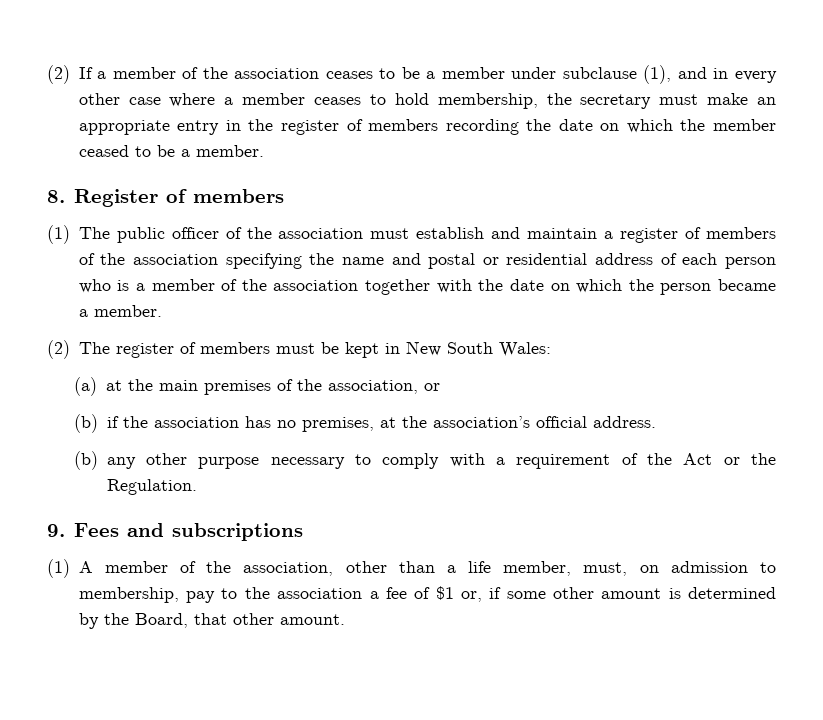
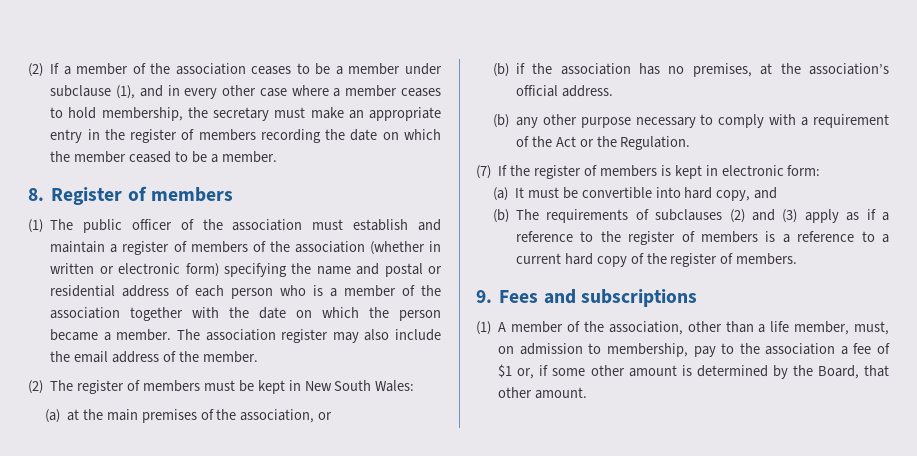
(219, 259) none -> [369,241,441,255] [50,263,219,277] (whether in written or electronic form)
(162, 311) none -> [177,329,441,343] [50,351,258,363] The association register may also include the email address of the member.
(197, 487) none -> [476,165,821,179] [492,187,778,201] [492,209,889,223] [515,231,889,245] [515,253,798,267] // (7) If the register of members is kept in electronic form: // (a) It must be convertible into hard copy, and // (b) The requirements of subclauses (2) and (3) apply as if a reference to the register of members is a reference to a current hard copy of the register of members.

